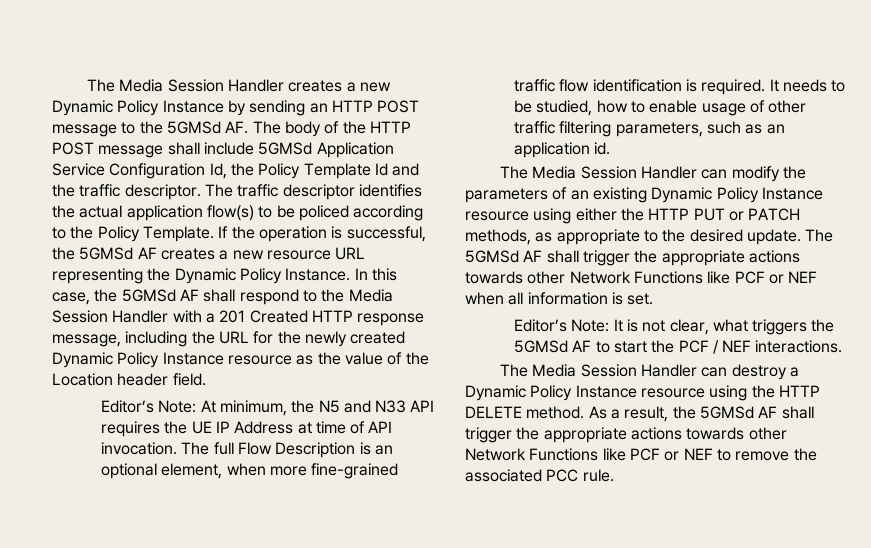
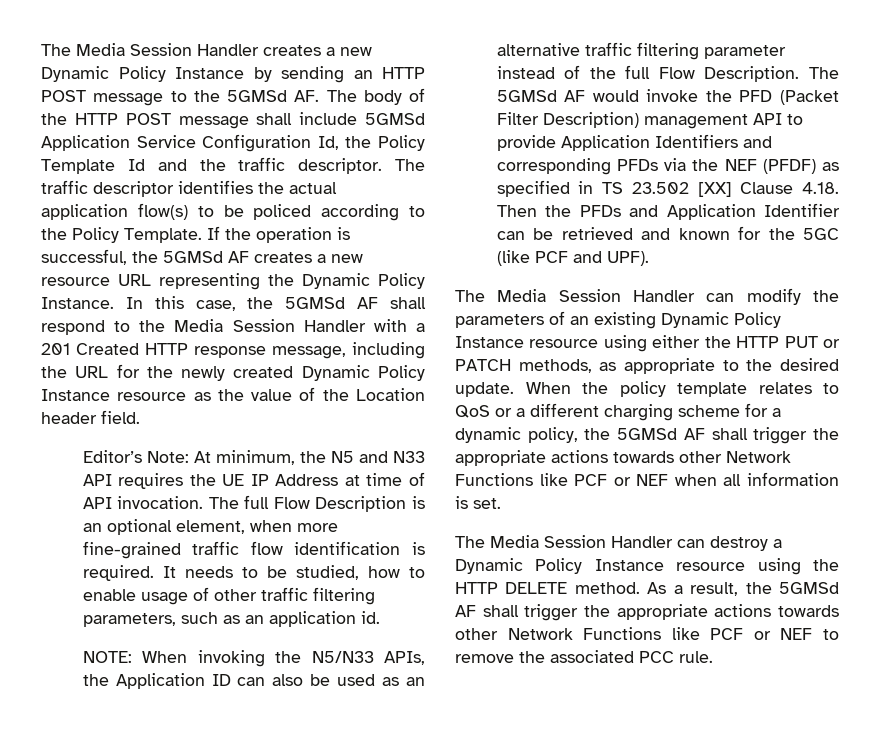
(611, 148) none -> [82,650,425,667] [82,673,425,689] [496,42,786,60] [496,65,839,82] [496,89,839,105] [496,112,803,129] [496,134,772,151] [496,158,839,175] [496,180,839,197] [496,203,840,220] [496,226,839,240] [496,250,649,266] // NOTE: When invoking the N5/N33 APIs, the Application ID can also be used as an alternative traffic filtering parameter instead of the full Flow Description. The 5GMSd AF would invoke the PFD (Packet Filter Description) management API to provide Application Identifiers and corresponding PFDs via the NEF (PFDF) as specified in TS 23.502 [XX] Clause 4.18. Then the PFDs and Application Identifier can be retrieved and known for the 5GC (like PCF and UPF).
[805,229,834,242] The -> [525,381,839,397] [455,403,781,421] [455,427,611,443] When the policy template relates to QoS or a different charging scheme for a dynamic policy, the
[513,319,835,335] [513,340,843,354] // Editor’s Note: It is not clear, what triggers the 5GMSd AF to start the PCF / NEF interactions. -> (501, 503) none

